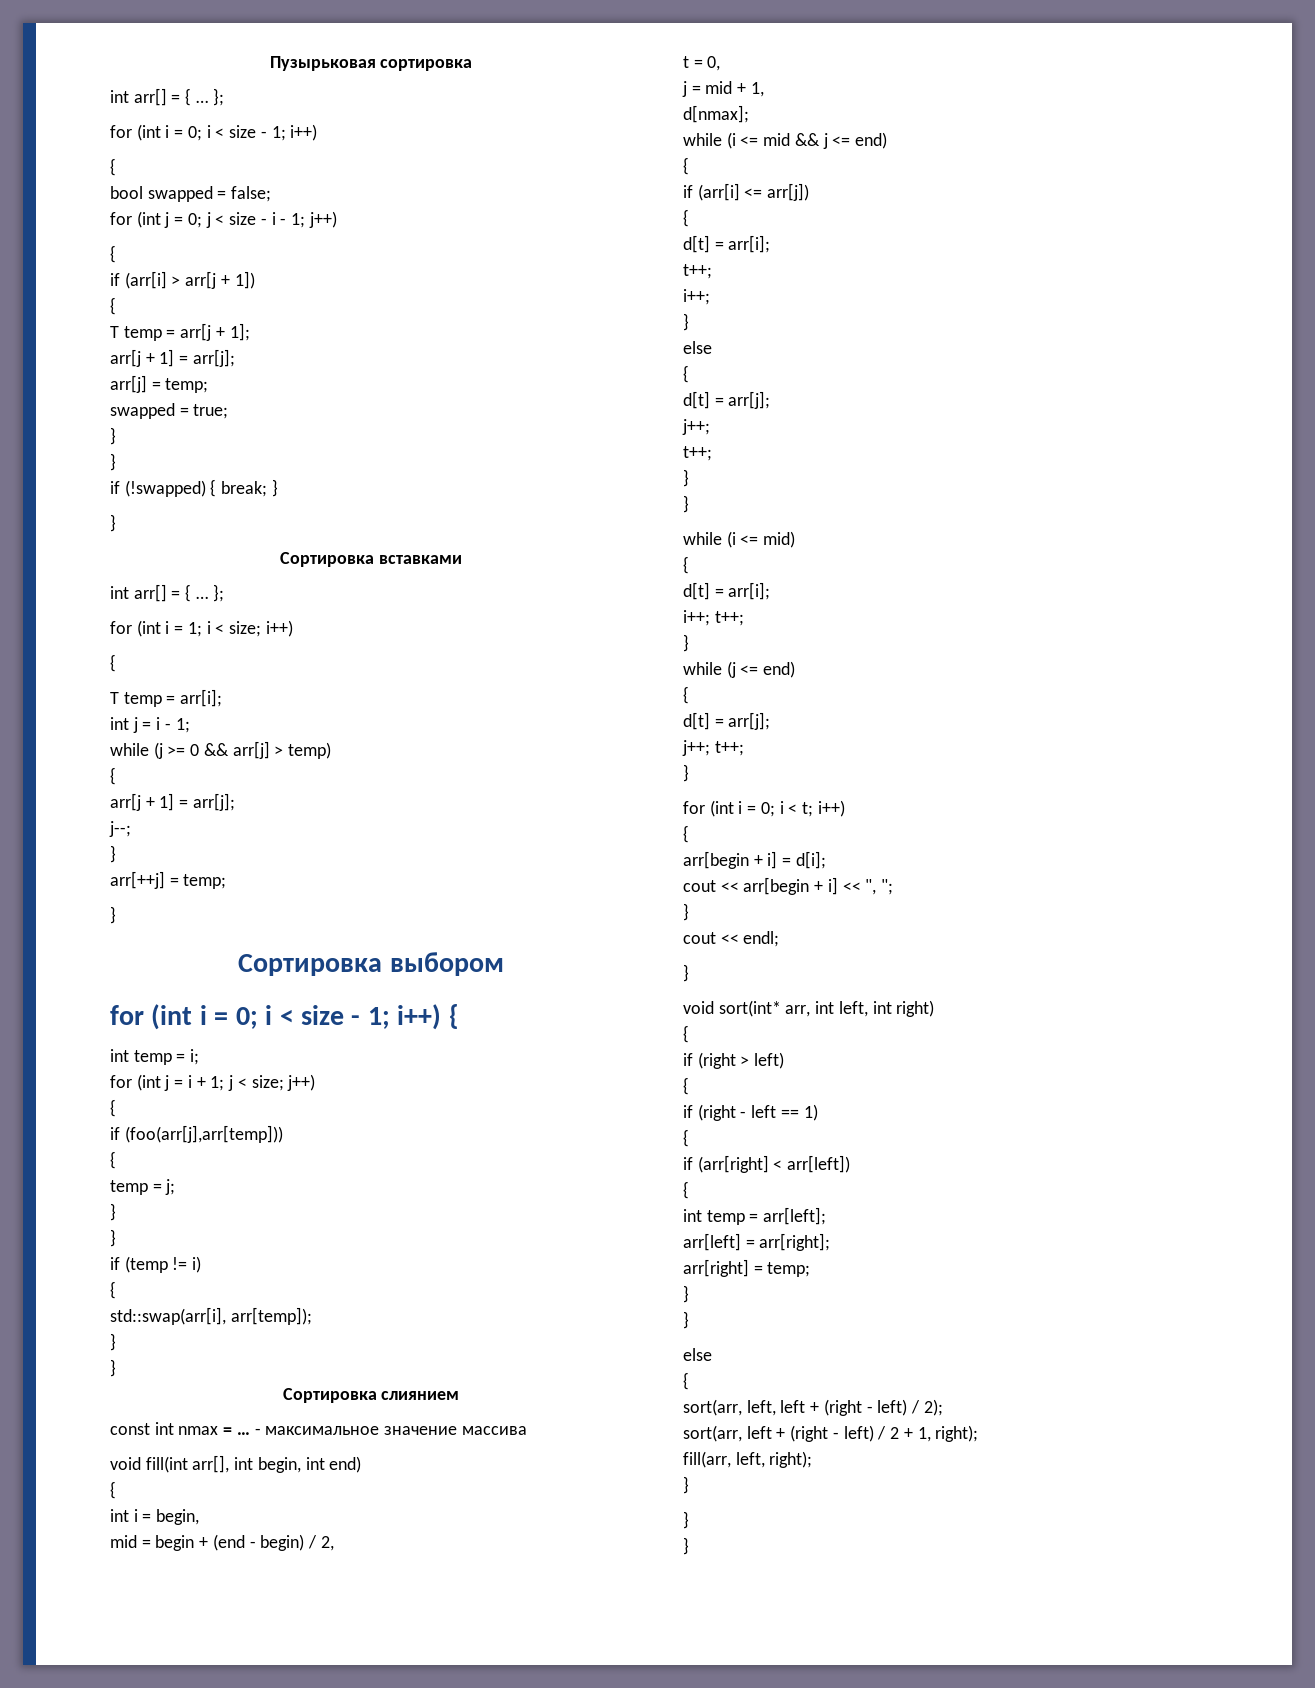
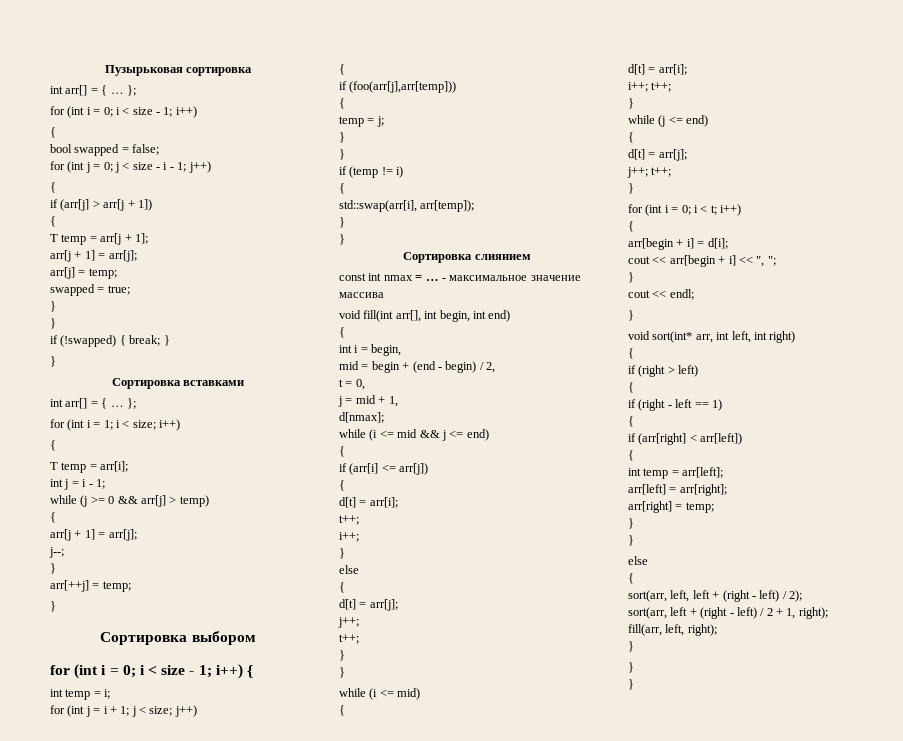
[124,271,167,289] (arr[i] -> [60,199,90,211] (arr[j]

